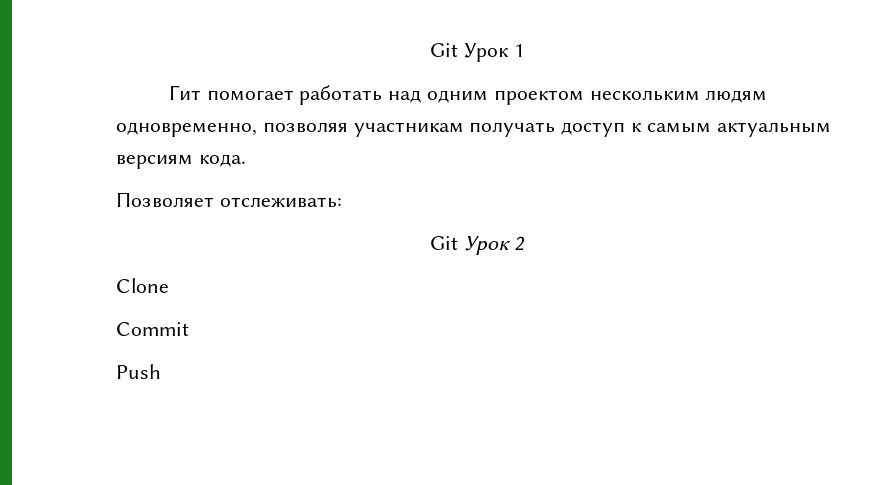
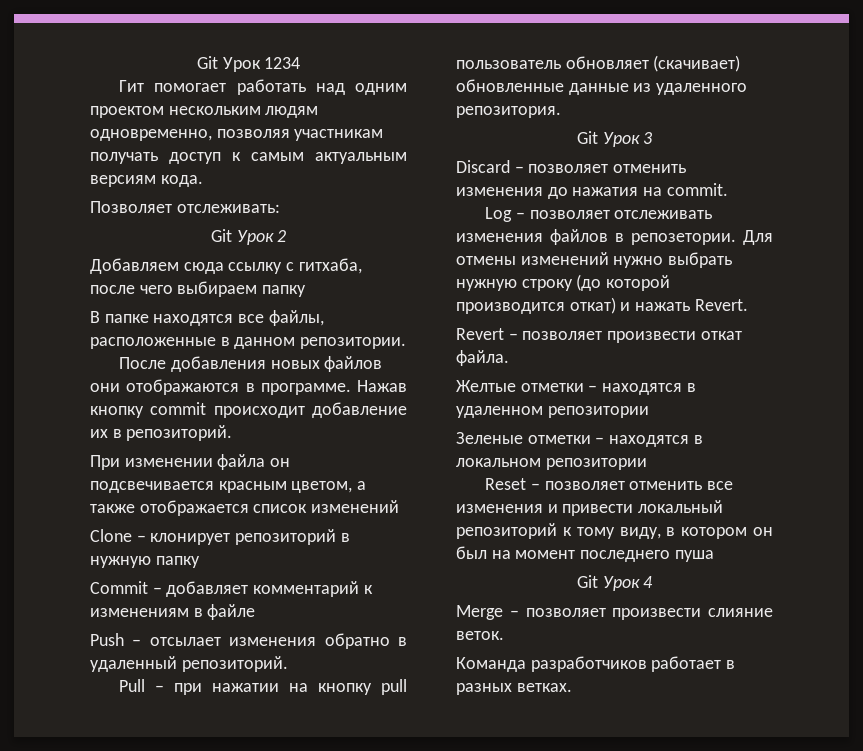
[430,43,524,62] Git Урок 1 -> [196,56,301,72] Git Урок 1234
[116,278,169,293] [116,322,189,336] [116,364,161,379] Clone // Commit // Push -> [90,258,362,274] [90,281,307,297] [90,310,324,326] [90,337,407,349] [119,356,383,372] [90,379,407,395] [90,402,407,418] [90,425,233,441] [90,454,291,470] [90,481,367,493] [90,500,400,516] [90,529,350,545] [90,556,200,568] [90,581,373,597] [90,604,256,620] [90,633,407,649] [90,656,288,672] [119,679,407,695] [456,55,741,72] [456,79,748,95] [456,106,561,118] [576,131,653,147] [456,160,687,173] [456,183,728,199] [485,207,713,222] [456,229,773,245] [456,252,733,268] [456,274,671,291] [456,297,748,314] [456,328,742,343] [456,350,509,366] [456,380,696,395] [456,406,649,418] [456,432,703,447] [456,458,647,470] [485,478,734,490] [456,500,724,516] [456,523,773,539] [456,546,714,562] [576,575,654,591] [456,605,773,620] [456,631,504,640] [456,656,736,672] [456,683,572,695] Добавляем сюда ссылку с гитхаба, после чего выбираем папку // В папке находятся все файлы, расположенные в данном репозитории. // После добавления новых файлов они отображаются в программе. Нажав кнопку commit происходит добавление их в репозиторий. // При изменении файла он подсвечивается красным цветом, а также отображается список изменений // Clone – клонирует репозиторий в нужную папку // Commit – добавляет комментарий к изменениям в файле // Push – отсылает изменения обратно в удаленный репозиторий. // Pull – при нажатии на кнопку pull пользователь обновляет (скачивает) обновленные данные из удаленного репозитория. // Git Урок 3 // Discard – позволяет отменить изменения до нажатия на commit. // Log – позволяет отслеживать изменения файлов в репозетории. Для отмены изменений нужно выбрать нужную строку (до которой производится откат) и нажать Revert. // Revert – позволяет произвести откат файла. // Желтые отметки – находятся в удаленном репозитории // Зеленые отметки – находятся в локальном репозитории // Reset – позволяет отменить все изменения и привести локальный репозиторий к тому виду, в котором он был на момент последнего пуша // Git Урок 4 // Merge – позволяет произвести слияние веток. // Команда разработчиков работает в разных ветках.

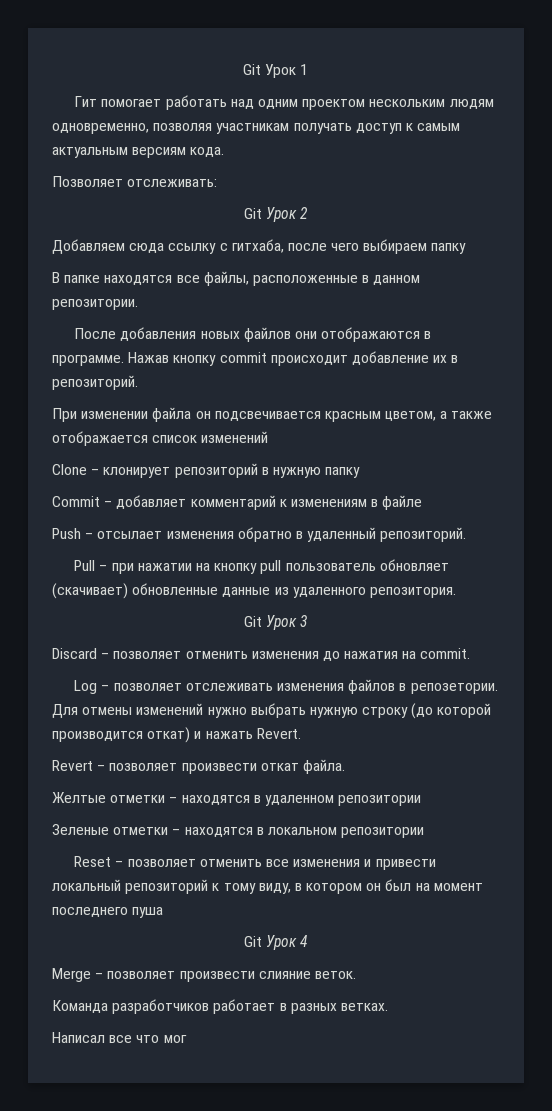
[196,56,301,72] Git Урок 1234 -> [242,64,309,78] Git Урок 1
(572, 687) none -> [52,1032,187,1043] // Написал все что мог

